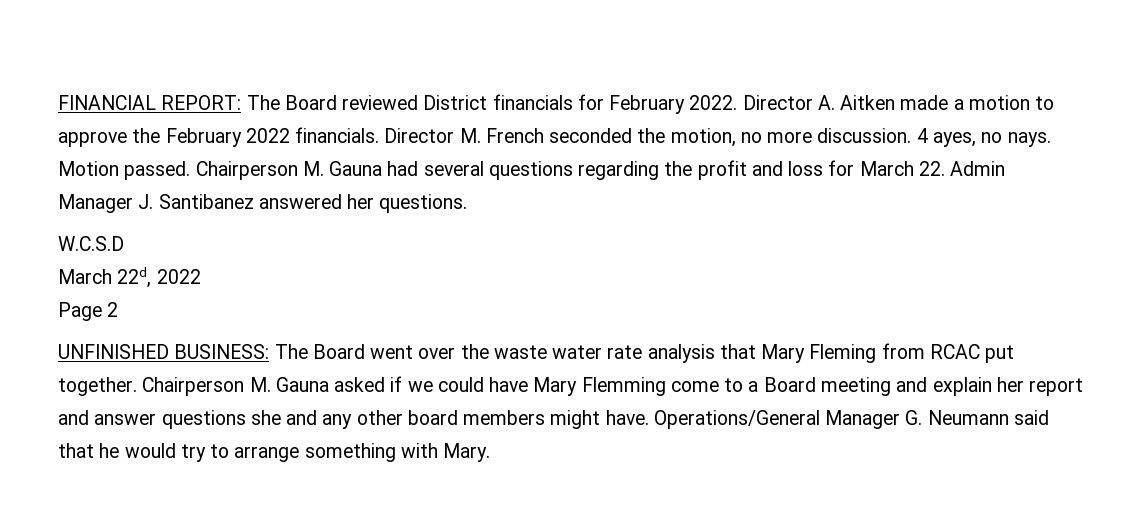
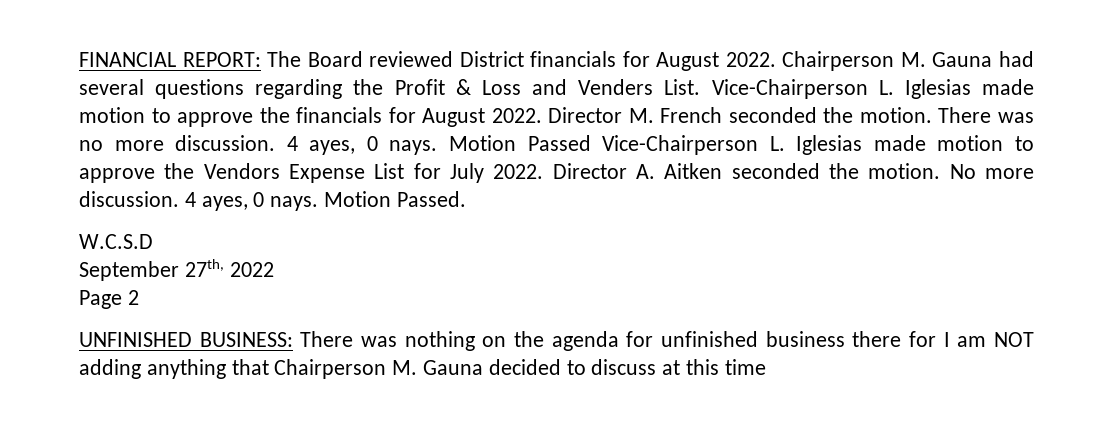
[609,95,1055,114] [58,127,1051,147] [58,161,191,180] February 2022. Director A. Aitken made a motion to approve the February 2022 financials. Director M. French seconded the motion, no more discussion. 4 ayes, no nays. Motion passed. -> [656,52,776,71] August 2022.
[697,160,1006,180] [58,194,468,213] profit and loss for March 22. Admin Manager J. Santibanez answered her questions. -> [394,79,1034,99] [79,107,1034,127] [79,135,1034,155] [79,163,1034,183] [79,191,466,211] Profit & Loss and Venders List. Vice-Chairperson L. Iglesias made motion to approve the financials for August 2022. Director M. French seconded the motion. There was no more discussion. 4 ayes, 0 nays. Motion Passed Vice-Chairperson L. Iglesias made motion to approve the Vendors Expense List for July 2022. Director A. Aitken seconded the motion. No more discussion. 4 ayes, 0 nays. Motion Passed.
[58,267,152,288] March 22d, -> [79,259,224,281] September 27th,
[274,343,1015,363] [58,376,1084,396] [58,410,1049,429] [58,443,491,462] The Board went over the waste water rate analysis that Mary Fleming from RCAC put together. Chairperson M. Gauna asked if we could have Mary Flemming come to a Board meeting and explain her report and answer questions she and any other board members might have. Operations/General Manager G. Neumann said that he would try to arrange something with Mary. -> [300,331,1034,351] [79,359,766,379] There was nothing on the agenda for unfinished business there for I am NOT adding anything that Chairperson M. Gauna decided to discuss at this time

